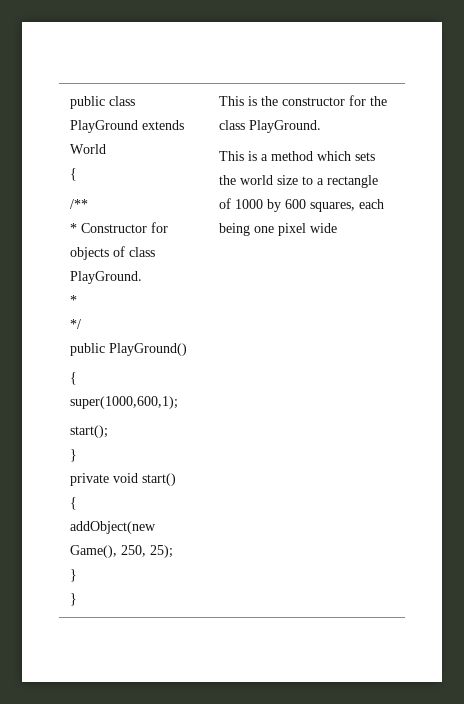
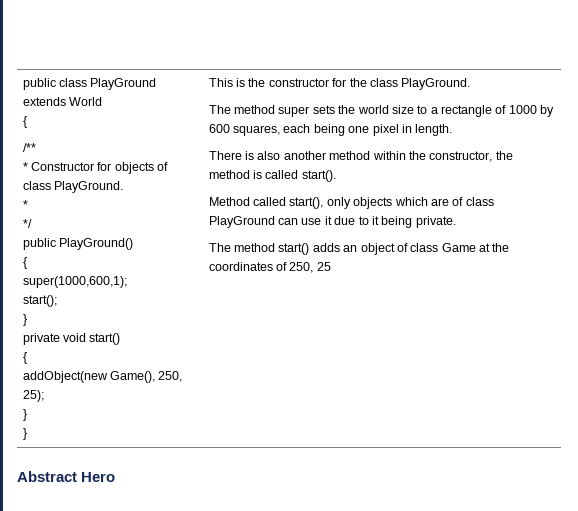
[219,151,352,161] This is a method which -> [208,105,310,117] The method super
[310,223,338,233] wide -> [401,124,453,136] [208,151,513,162] [208,170,336,182] [208,197,494,209] [208,216,456,228] [208,243,510,255] [208,262,331,273] [17,471,116,482] in length. // There is also another method within the constructor, the method is called start(). // Method called start(), only objects which are of class PlayGround can use it due to it being private. // The method start() adds an object of class Game at the coordinates of 250, 25 // Abstract Hero

